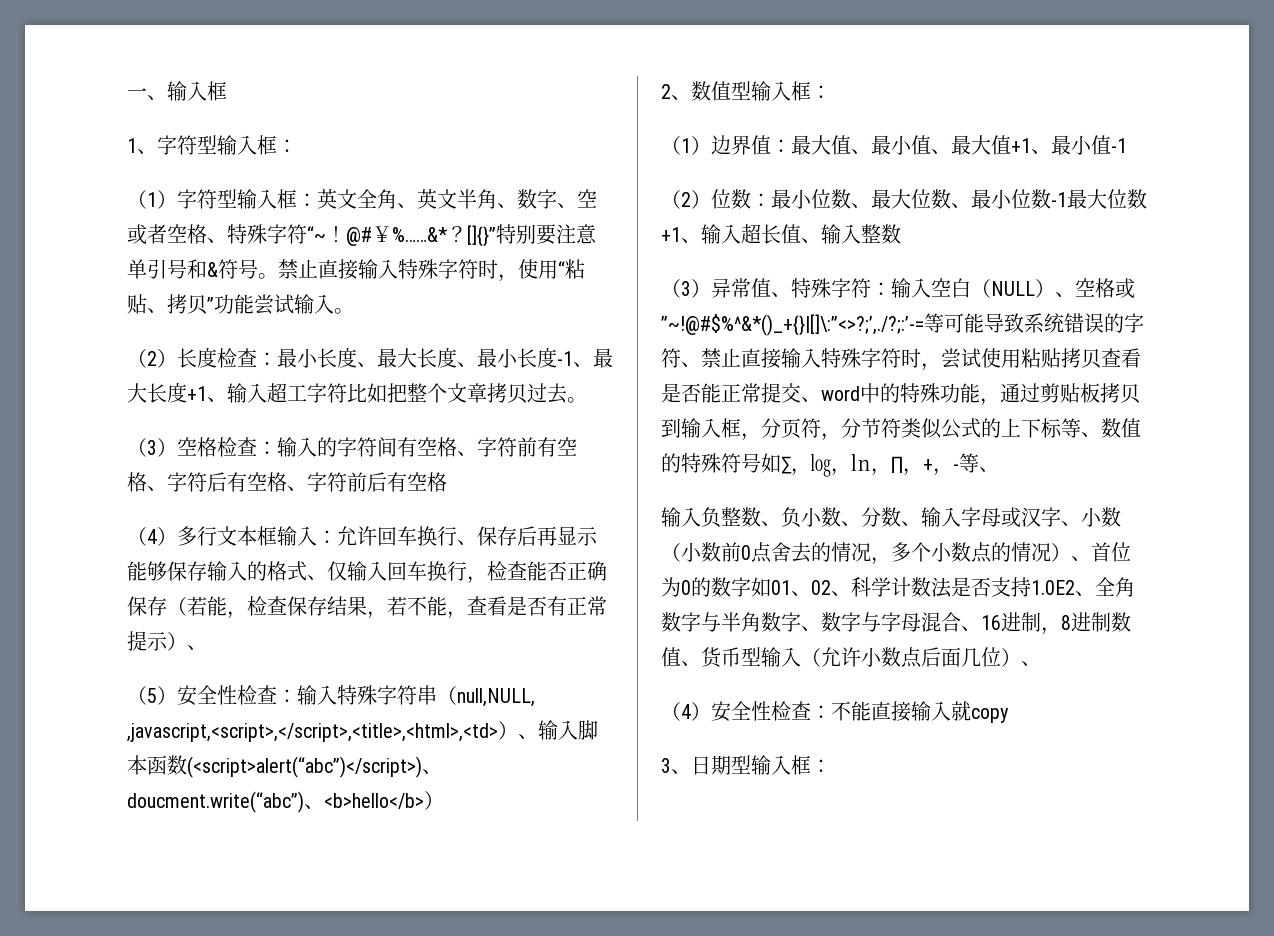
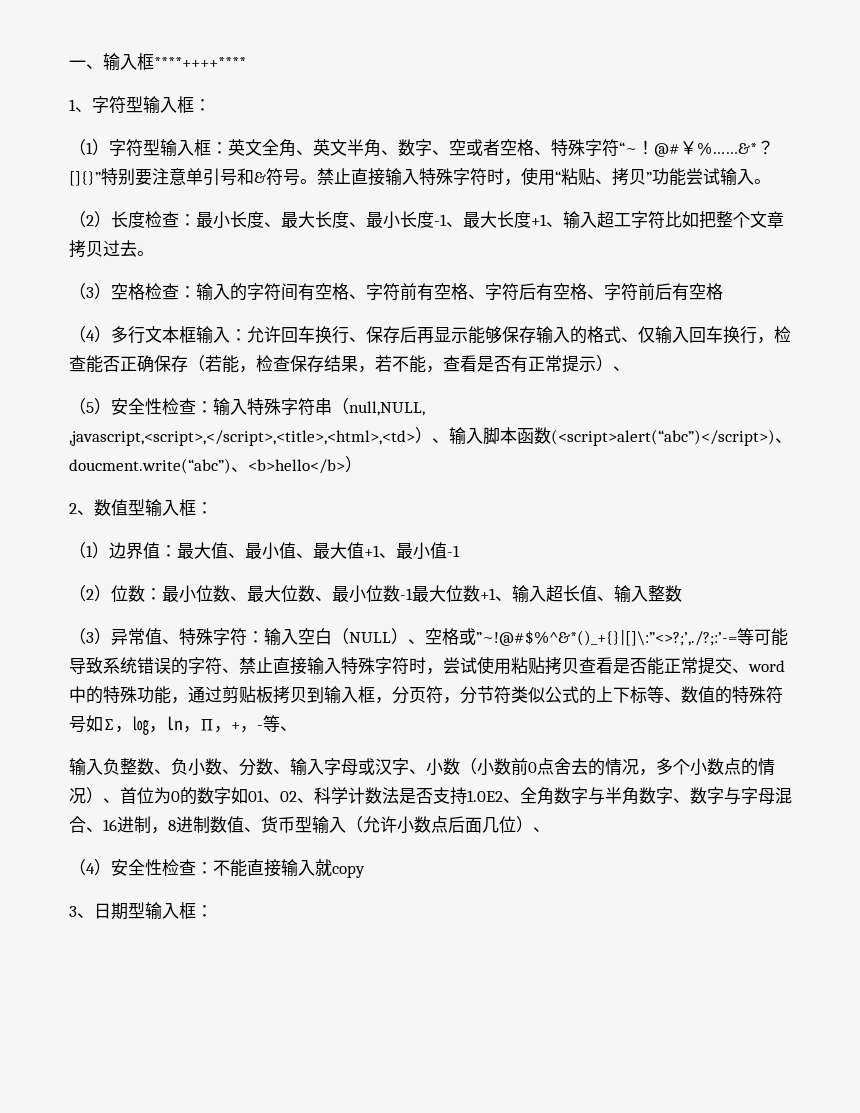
(227, 91) none -> [154,57,246,68] ****++++****

